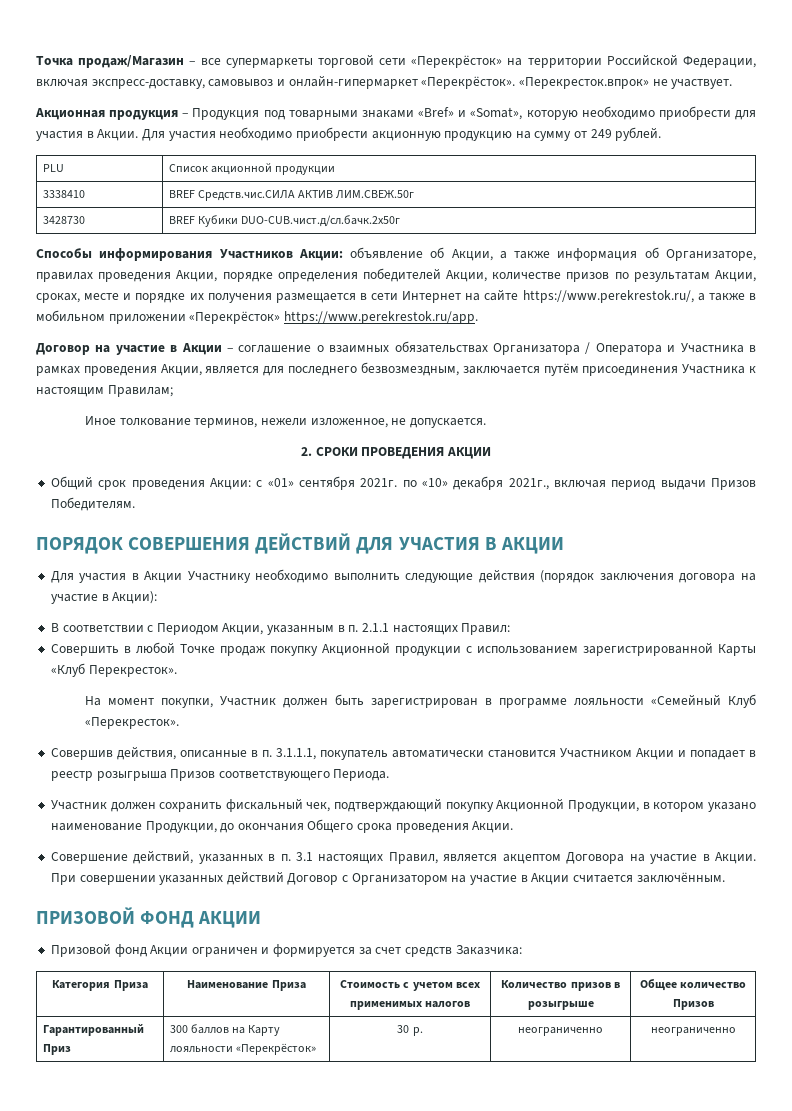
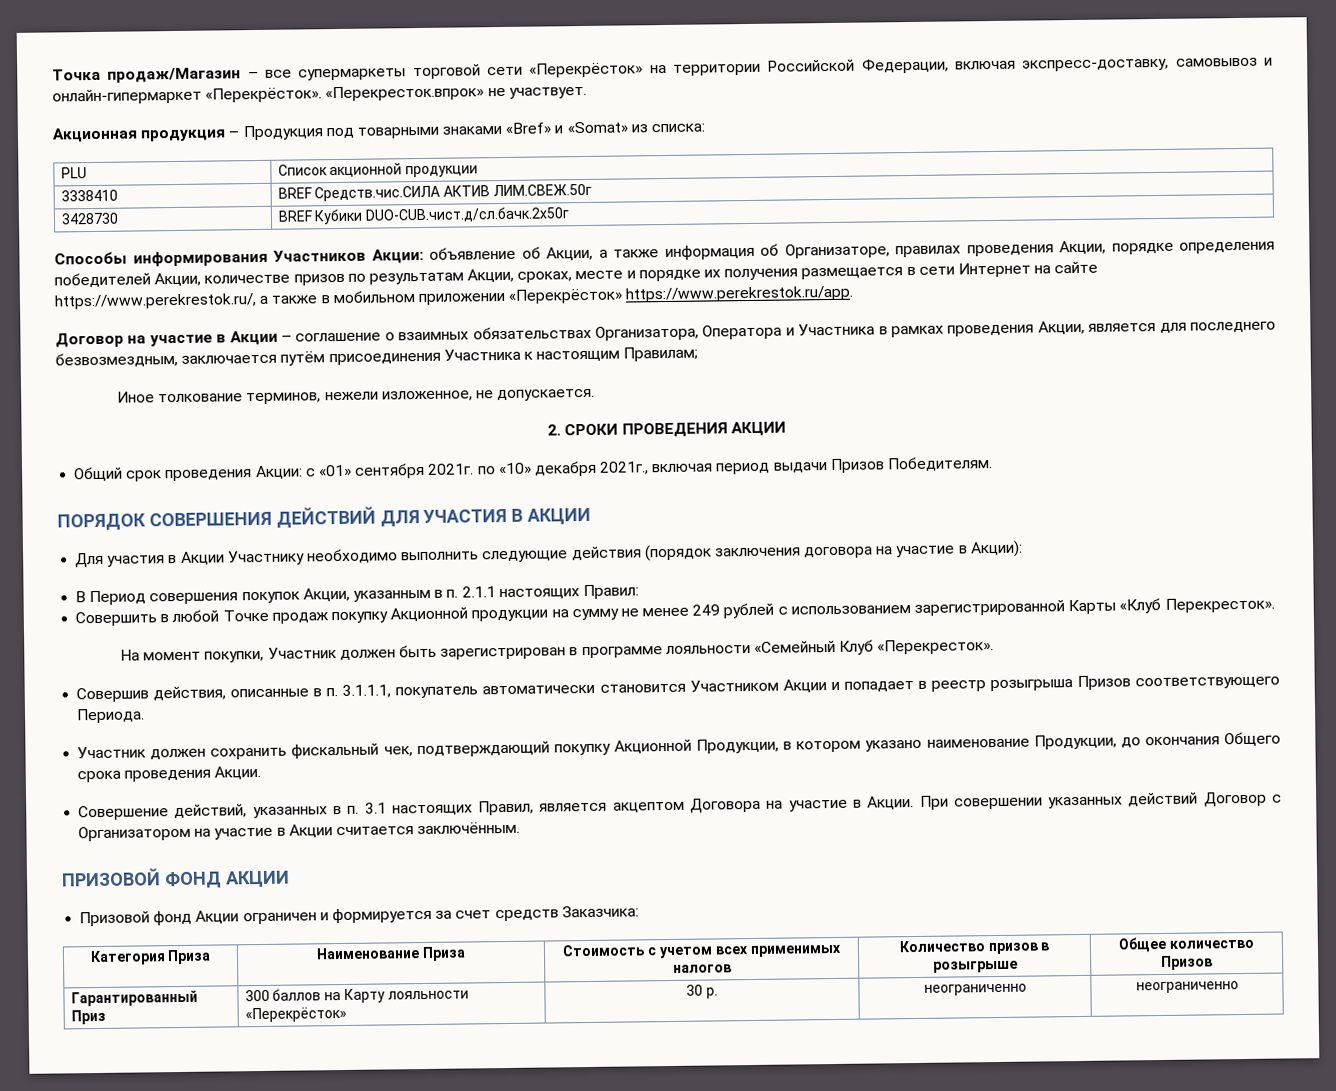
[470,106,756,120] [36,127,662,141] «Somat», которую необходимо приобрести для участия в Акции. Для участия необходимо приобрести акционную продукцию на сумму от 249 рублей. -> [566,121,706,134] «Somat» из списка:
[492,342,591,355] Организатора / -> [594,325,699,341] Организатора,
[62,623,219,635] соответствии с Периодом -> [89,590,300,606] Период совершения покупок
(461, 651) none -> [551,602,775,621] на сумму не менее 249 рублей

